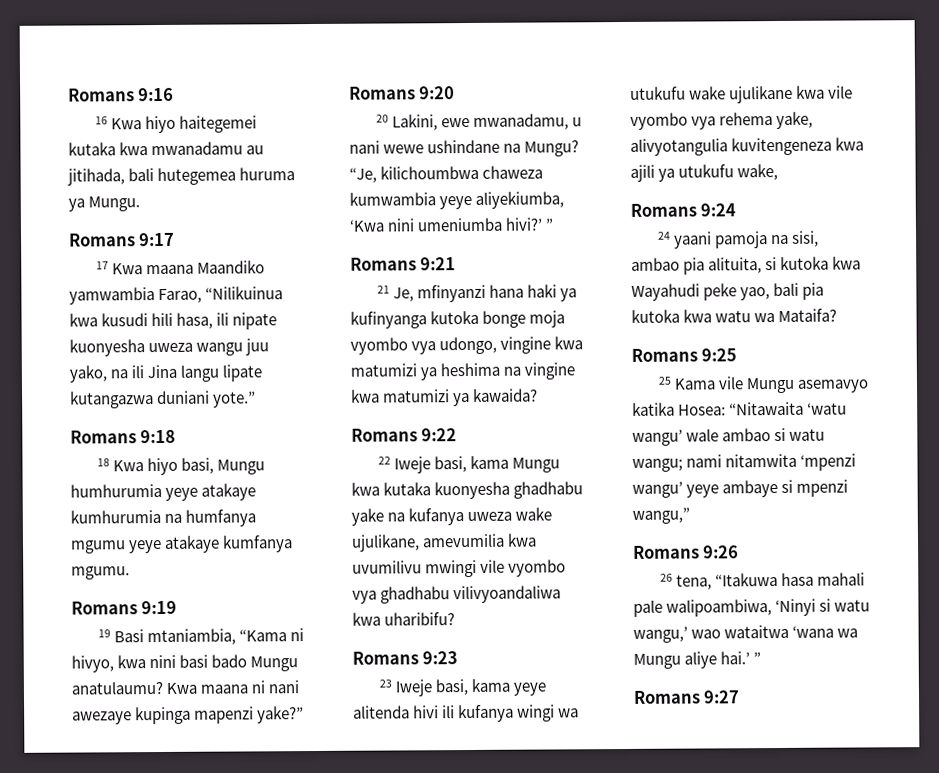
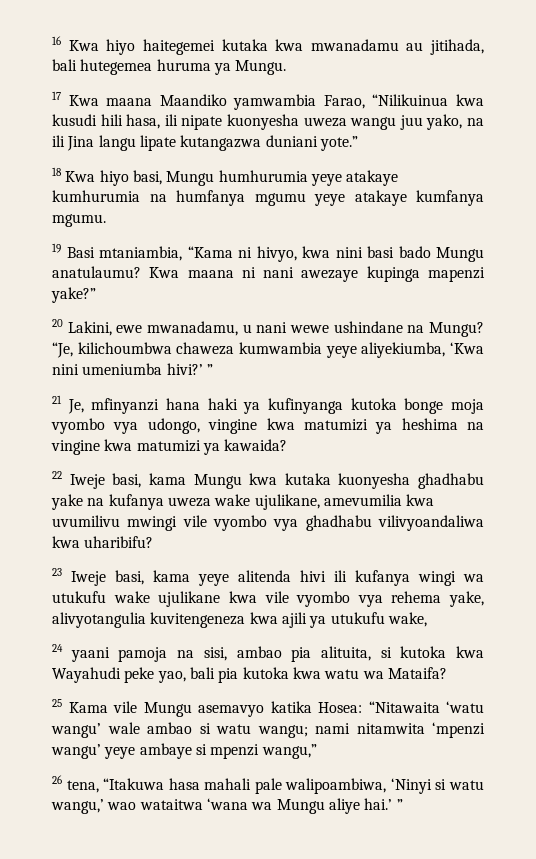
[68,87,175,102] Romans 9:16 // -> (52, 40) none
[69,232,176,247] // Romans 9:17 -> (287, 67) none
[70,429,177,444] // Romans 9:18 -> (358, 143) none
[71,600,178,615] // Romans 9:19 -> (106, 220) none
[349,86,456,100] // Romans 9:20 -> (96, 295) none
[350,257,457,271] // Romans 9:21 -> (213, 369) none
[351,428,458,442] // Romans 9:22 -> (288, 445) none
[352,651,459,665] // Romans 9:23 -> (154, 542) none
[630,203,737,217] // Romans 9:24 -> (427, 619) none
[631,348,738,362] // Romans 9:25 -> (447, 673) none
[633,545,740,559] // Romans 9:26 -> (317, 751) none
[633,690,741,704] // Romans 9:27 -> (403, 804) none

